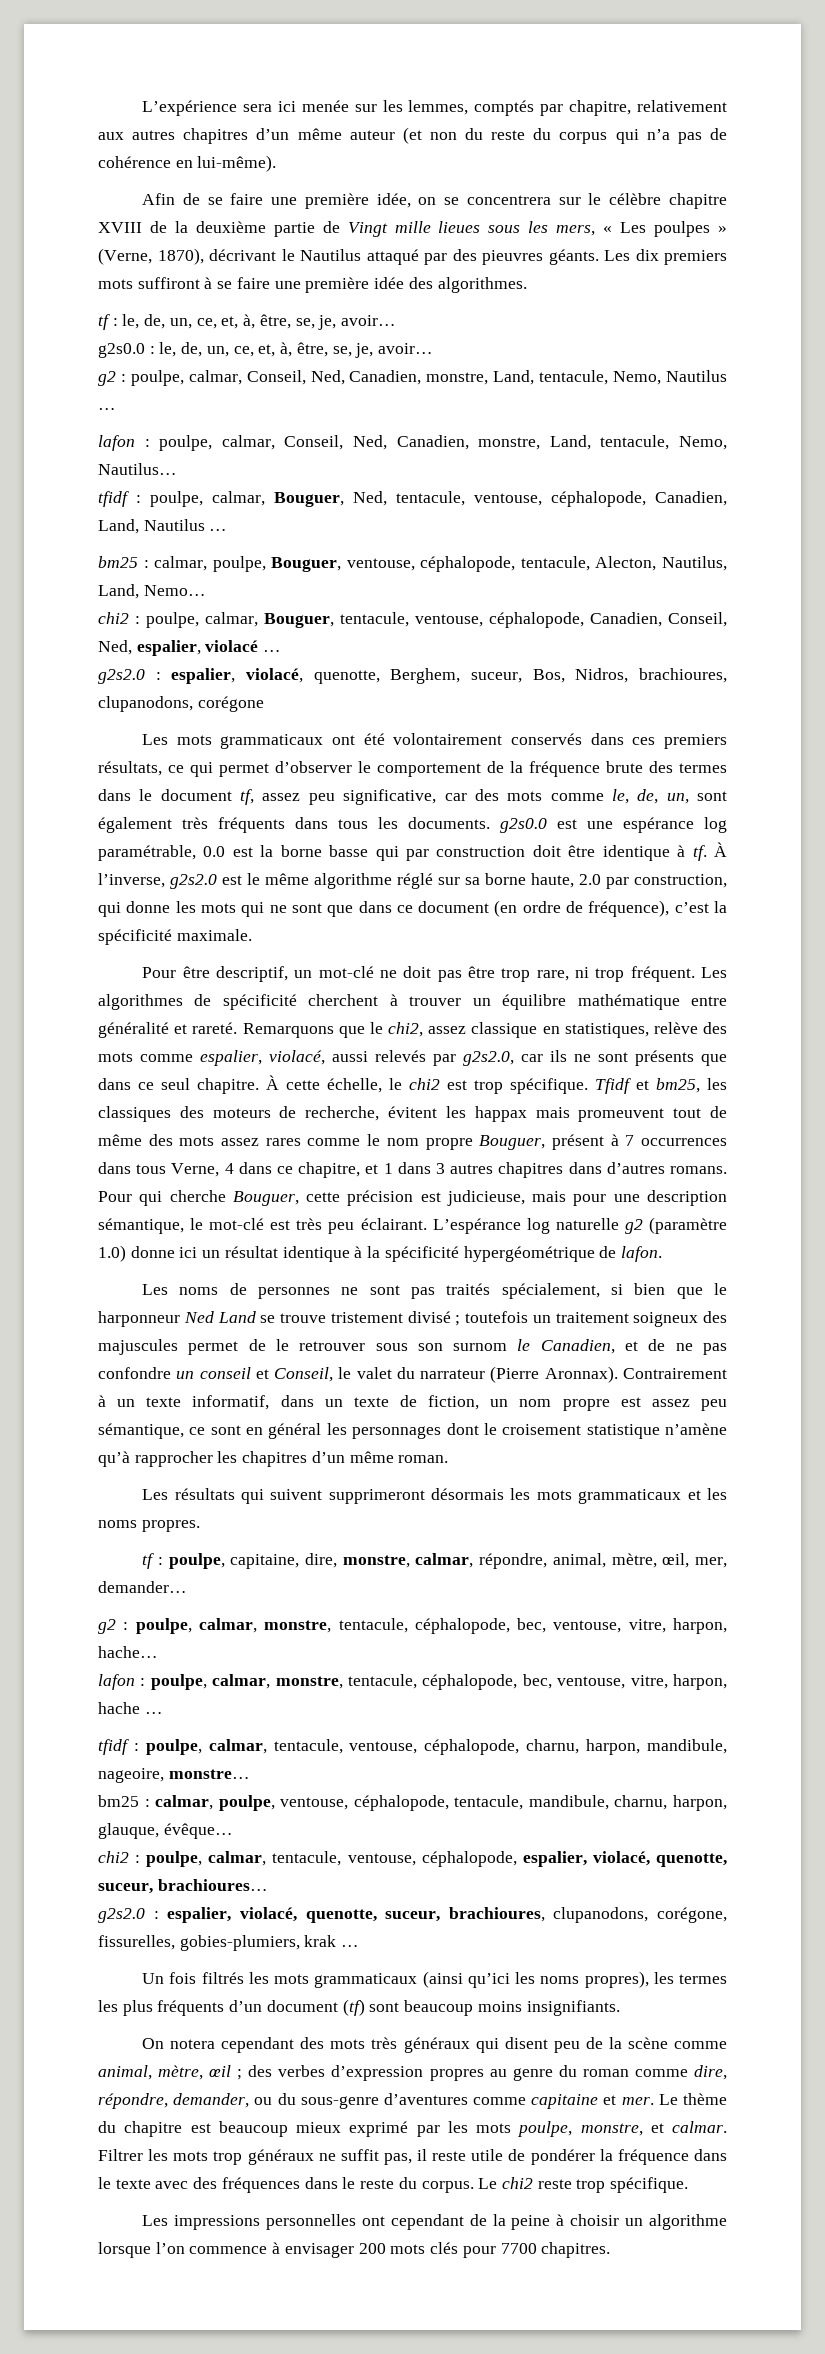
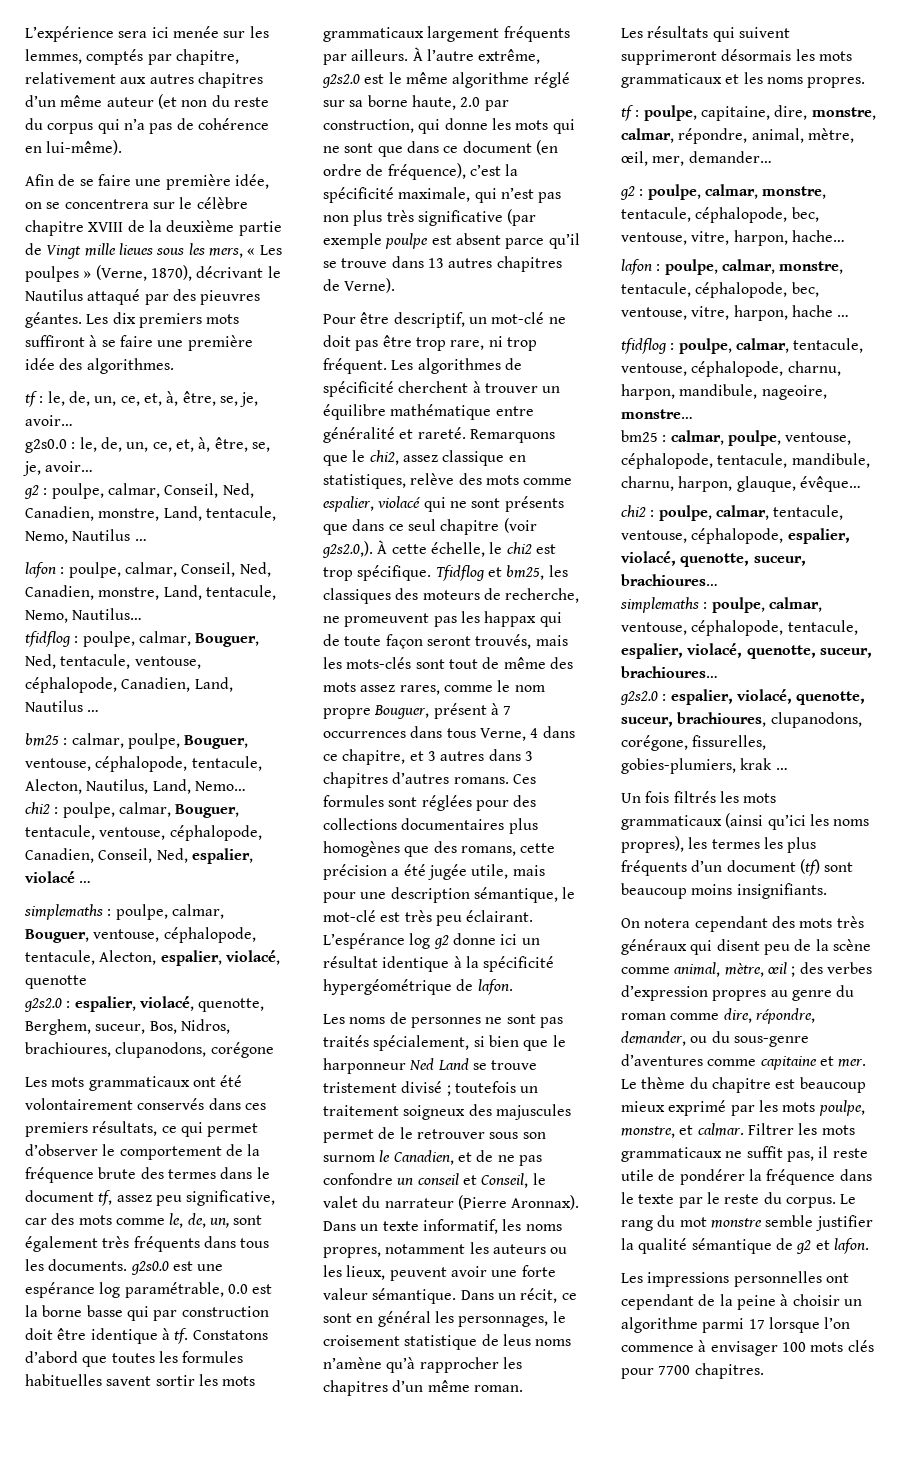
[548,249,599,265] géants. -> [25,312,82,328] géantes.
[98,491,129,507] tfidf -> [25,631,71,647] tfidflog
(282, 651) none -> [24,904,224,920] [25,927,256,943] [25,950,280,966] [25,975,87,989] // simplemaths : poulpe, calmar, Bouguer, ventouse, céphalopode, tentacule, Alecton, espalier, violacé, quenotte
[714,842,728,857] [98,873,165,888] À l’inverse, -> [192,1330,268,1340] [25,1351,244,1367] [25,1374,256,1386] [323,26,570,42] [323,47,541,65] Constatons d’abord que toutes les formules habituelles savent sortir les mots grammaticaux largement fréquents par ailleurs. À l’autre extrême,
[176,929,252,941] maximale. -> [398,187,562,203] [323,209,537,226] [323,233,580,249] [323,256,562,272] [323,278,396,293] maximale, qui n’est pas non plus très significative (par exemple poulpe est absent parce qu’il se trouve dans 13 autres chapitres de Verne).
[269,1050,567,1066] violacé, aussi relevés par g2s2.0, car ils -> [378,496,446,512] violacé qui
[197,1078,259,1094] chapitre. -> [440,518,537,535] [322,541,373,558] chapitre (voir g2s2.0,).
[595,1078,631,1094] Tfidf -> [435,565,485,581] Tfidflog
[388,1106,665,1122] évitent les happax mais promeuvent -> [323,611,562,627] [323,634,568,649] [323,657,445,669] ne promeuvent pas les happax qui de toute façon seront trouvés, mais les mots-clés sont
[265,1138,301,1146] rares -> [399,685,440,695] rares,
[383,1162,727,1178] [98,1190,525,1206] 1 dans 3 autres chapitres dans d’autres romans. Pour qui cherche Bouguer, cette précision est judicieuse, -> [427,749,533,761] [323,772,536,788] [323,795,537,811] [323,818,538,834] [323,841,556,857] [323,864,509,880] 3 autres dans 3 chapitres d’autres romans. Ces formules sont réglées pour des collections documentaires plus homogènes que des romans, cette précision a été jugée utile,
[555,1217,727,1234] [98,1245,126,1262] naturelle g2 (paramètre 1.0) -> [433,935,449,949] g2
[622,1368,727,1379] [98,1395,106,1407] Contrairement à -> [323,1221,356,1231] Dans
[280,1395,728,1411] [98,1423,184,1439] dans un texte de fiction, un nom propre est assez peu sémantique, -> [502,1219,562,1231] [323,1242,568,1258] [323,1265,556,1281] [323,1288,558,1304] les noms propres, notamment les auteurs ou les lieux, peuvent avoir une forte valeur sémantique. Dans un récit,
[352,1423,479,1439] personnages dont -> [458,1316,549,1327] personnages,
(660, 1431) none -> [481,1334,572,1346] de leus noms
[98,1739,129,1755] tfidf -> [621,338,667,354] tfidflog
(268, 1885) none -> [620,597,822,613] [621,620,858,636] [621,643,872,659] [621,666,718,678] // simplemaths : poulpe, calmar, ventouse, céphalopode, tentacule, espalier, violacé, quenotte, suceur, brachioures…
[213,2149,314,2165] trop généraux -> [621,1147,722,1162] grammaticaux
[155,2177,338,2193] avec des fréquences dans -> [678,1197,703,1208] par
[501,2177,689,2193] chi2 reste trop spécifique. -> [621,1215,873,1231] [621,1238,869,1254] rang du mot monstre semble justifier la qualité sémantique de g2 et lafon.
(727, 2222) none -> [702,1318,765,1333] parmi 17
[358,2243,386,2254] 200 -> [781,1342,806,1352] 100

